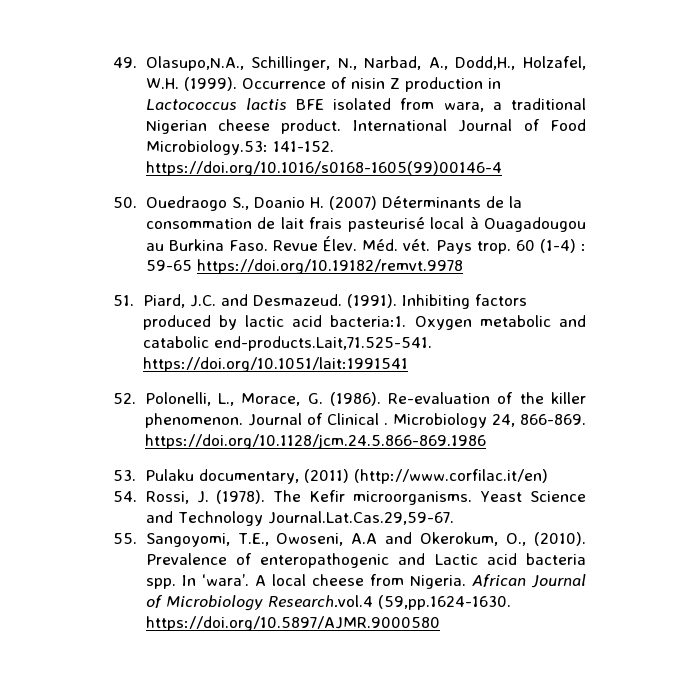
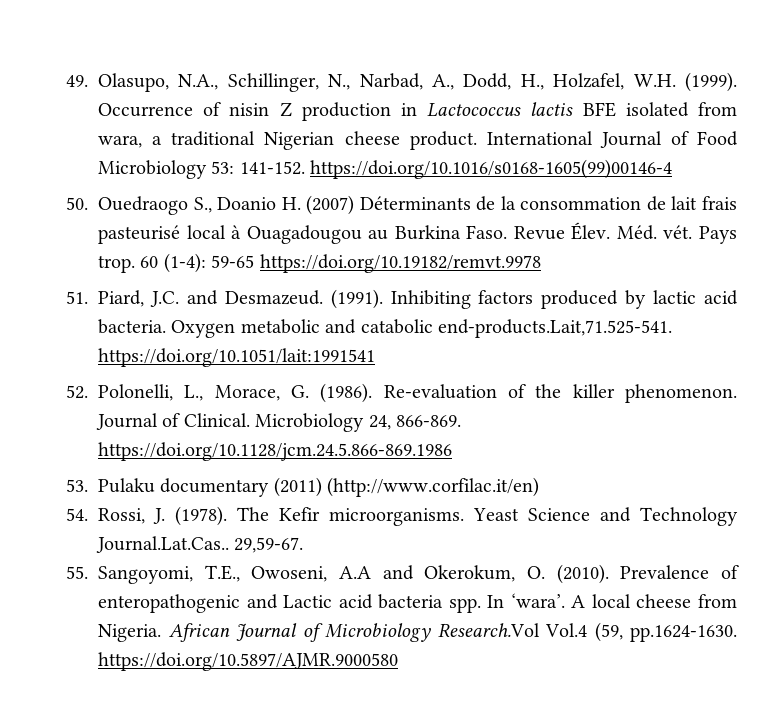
[145,56,244,71] Olasupo,N.A., -> [98,73,219,92] Olasupo, N.A.,
[455,56,516,70] Dodd,H., -> [463,73,544,90] Dodd, H.,
[145,140,268,155] Microbiology.53: -> [98,160,235,179] Microbiology 53:
[539,239,587,253] (1-4) : -> [163,253,206,273] (1-4):
[330,315,407,327] bacteria:1. -> [98,319,167,334] bacteria.
[326,413,388,425] Clinical . -> [183,413,250,427] Clinical.
[198,469,299,484] documentary, -> [160,478,270,497] documentary
[267,511,454,525] Journal.Lat.Cas.29,59-67. -> [96,536,304,553] Journal.Lat.Cas.. 29,59-67.
[506,533,527,546] O., -> [527,566,546,579] O.
[267,595,511,610] Research.vol.4 (59,pp.1624-1630. -> [437,622,737,642] Research.Vol Vol.4 (59, pp.1624-1630.

